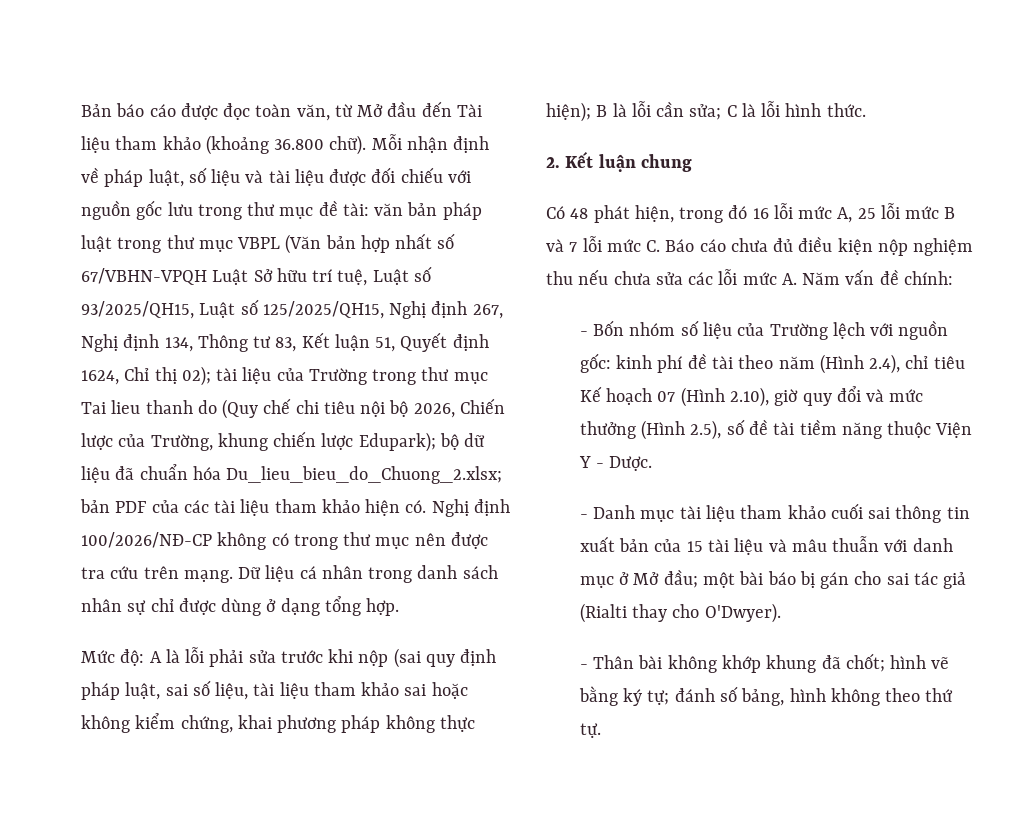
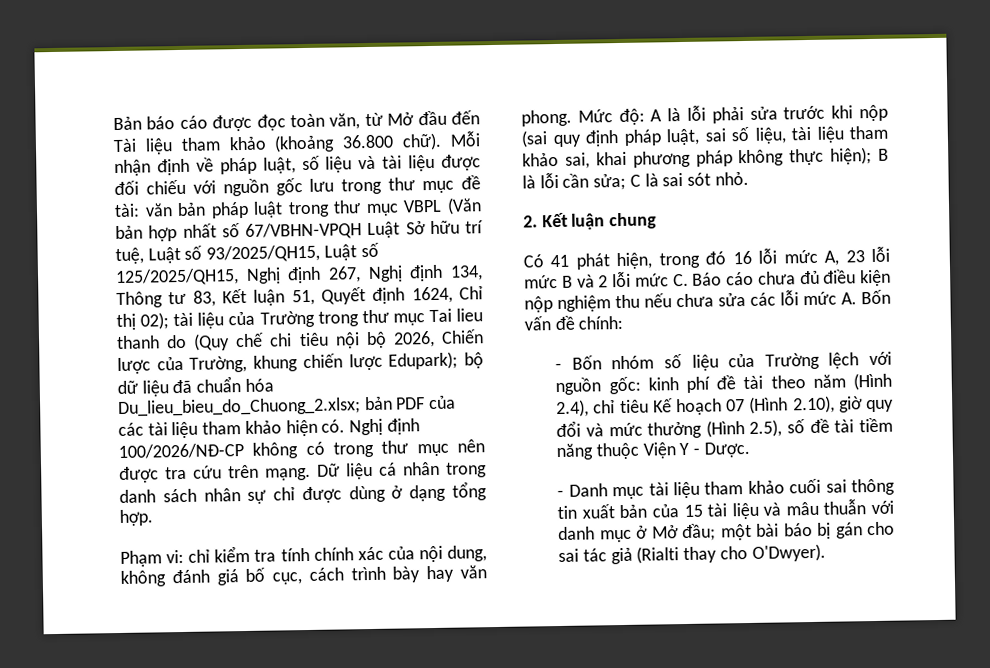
(400, 607) none -> [120,545,488,567] [120,565,487,587] [521,109,572,127] Phạm vi: chỉ kiểm tra tính chính xác của nội dung, không đánh giá bố cục, cách trình bày hay văn phong.
[404,682,468,699] [81,713,233,733] sai hoặc không kiểm chứng, -> [564,152,590,169] sai,
[761,101,866,117] lỗi hình thức. -> [662,171,749,187] sai sót nhỏ.
[570,208,589,219] 48 -> [550,254,570,268] 41
[857,208,876,219] 25 -> [845,250,865,263] 23
[569,242,578,252] 7 -> [598,275,609,288] 2
[802,272,841,285] Năm -> [861,289,891,305] Bốn
[579,653,950,673] [578,686,954,706] [579,723,601,738] // - Thân bài không khớp khung đã chốt; hình vẽ bằng ký tự; đánh số bảng, hình không theo thứ tự. -> (826, 552) none

